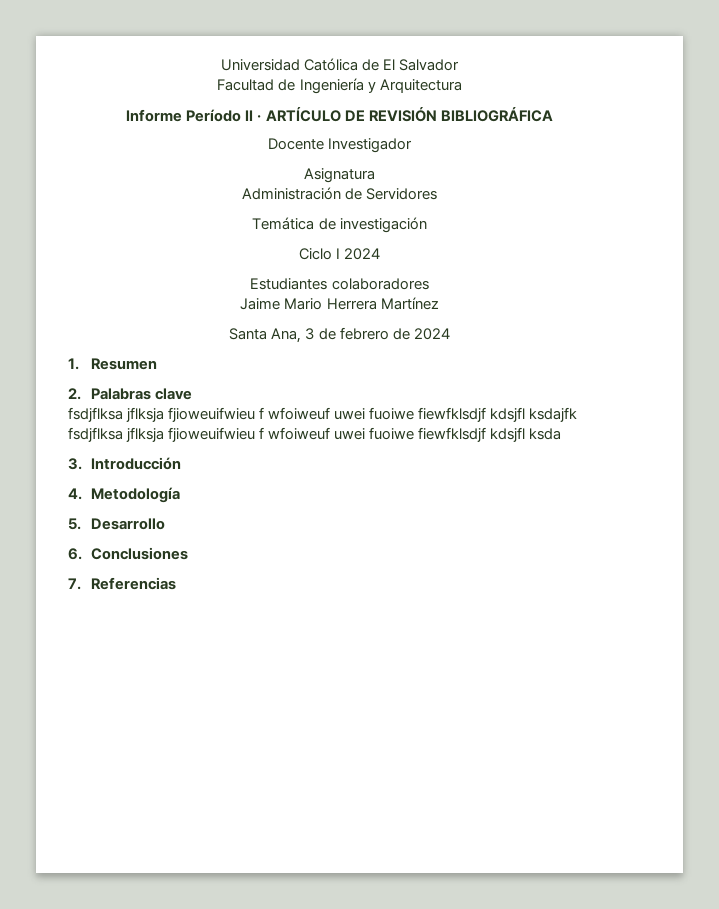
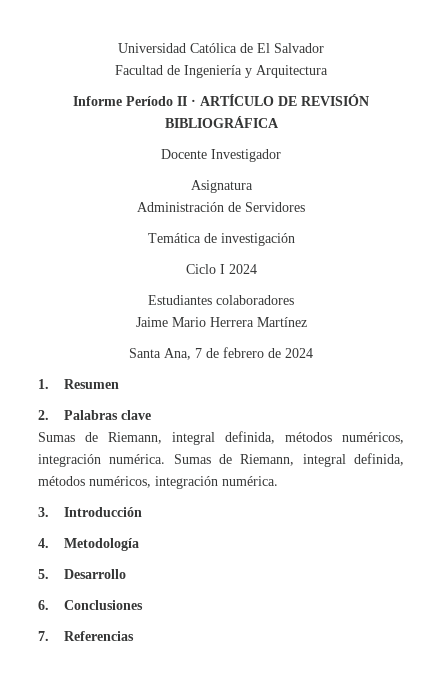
[305,328,315,340] 3 -> [195,348,202,358] 7
[68,407,578,422] [68,427,562,442] fsdjflksa jflksja fjioweuifwieu f wfoiweuf uwei fuoiwe fiewfklsdjf kdsjfl ksdajfk fsdjflksa jflksja fjioweuifwieu f wfoiweuf uwei fuoiwe fiewfklsdjf kdsjfl ksda -> [38,431,404,445] [38,453,404,467] [38,476,278,489] Sumas de Riemann, integral definida, métodos numéricos, integración numérica. Sumas de Riemann, integral definida, métodos numéricos, integración numérica.

